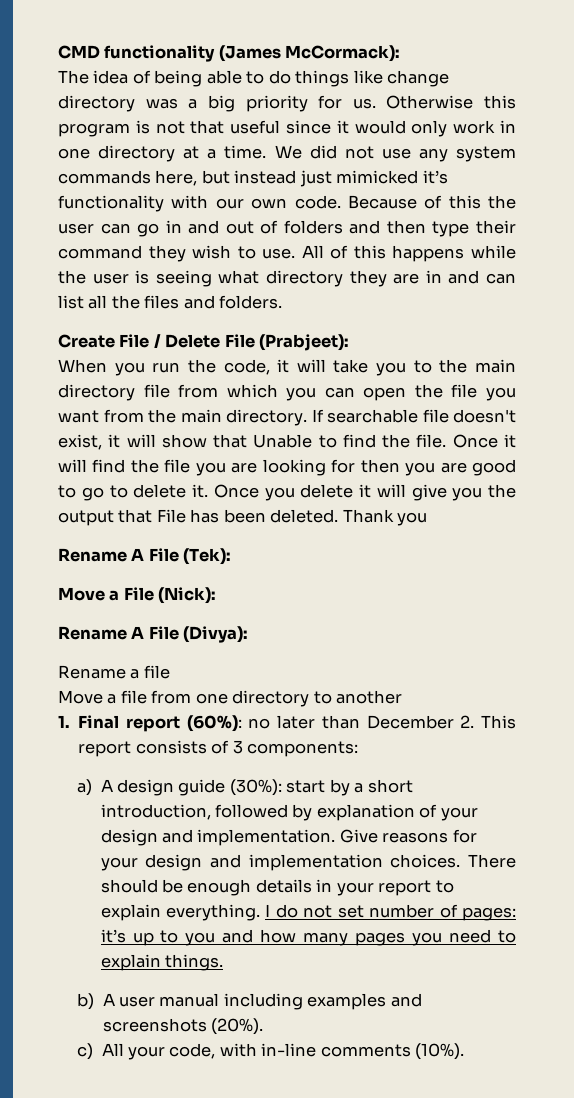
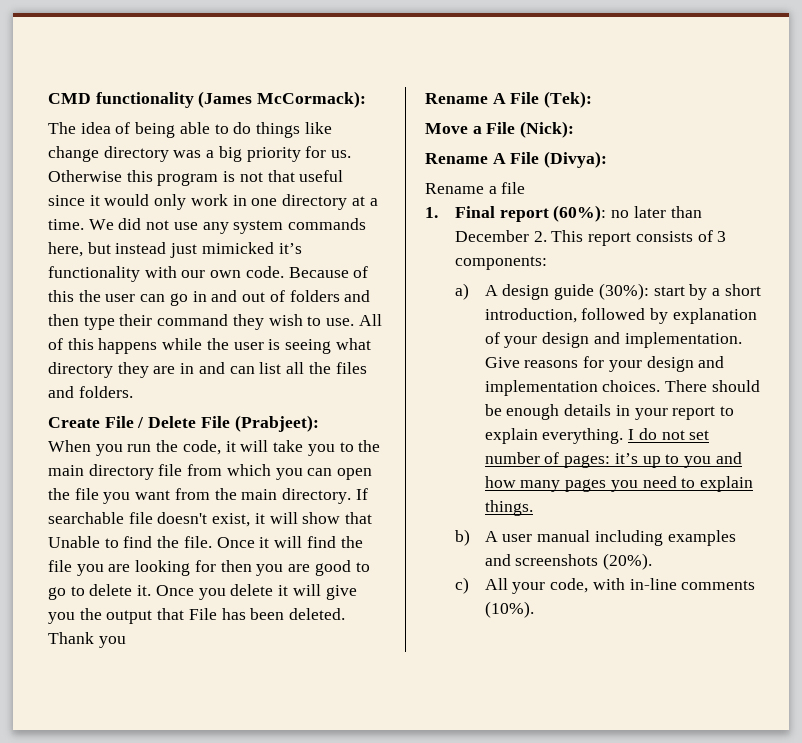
[58,690,403,707] // Move a file from one directory to another -> (526, 188) none

